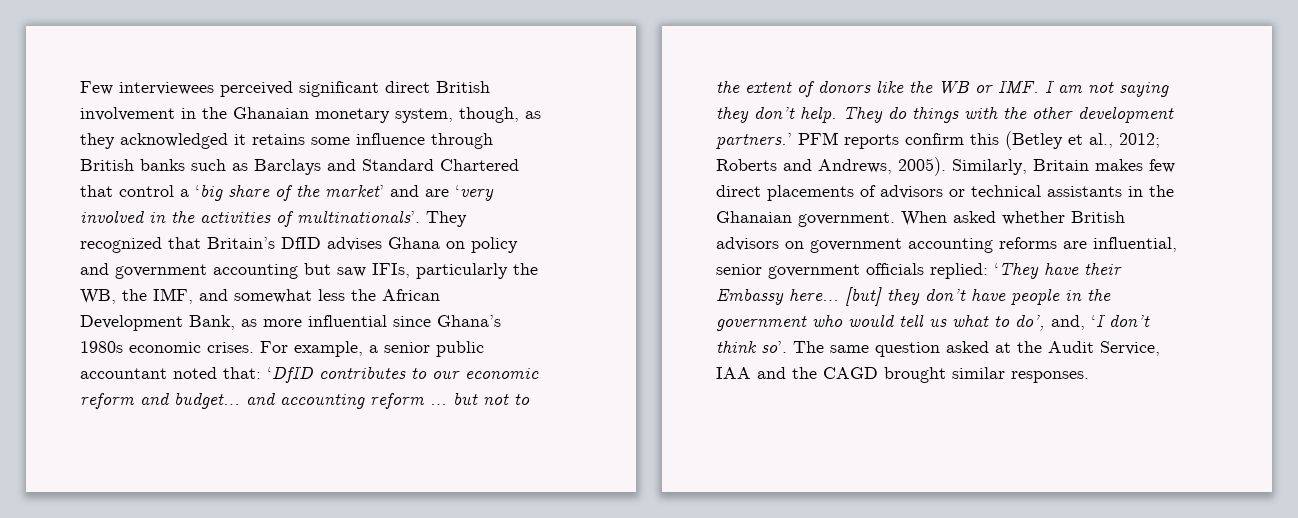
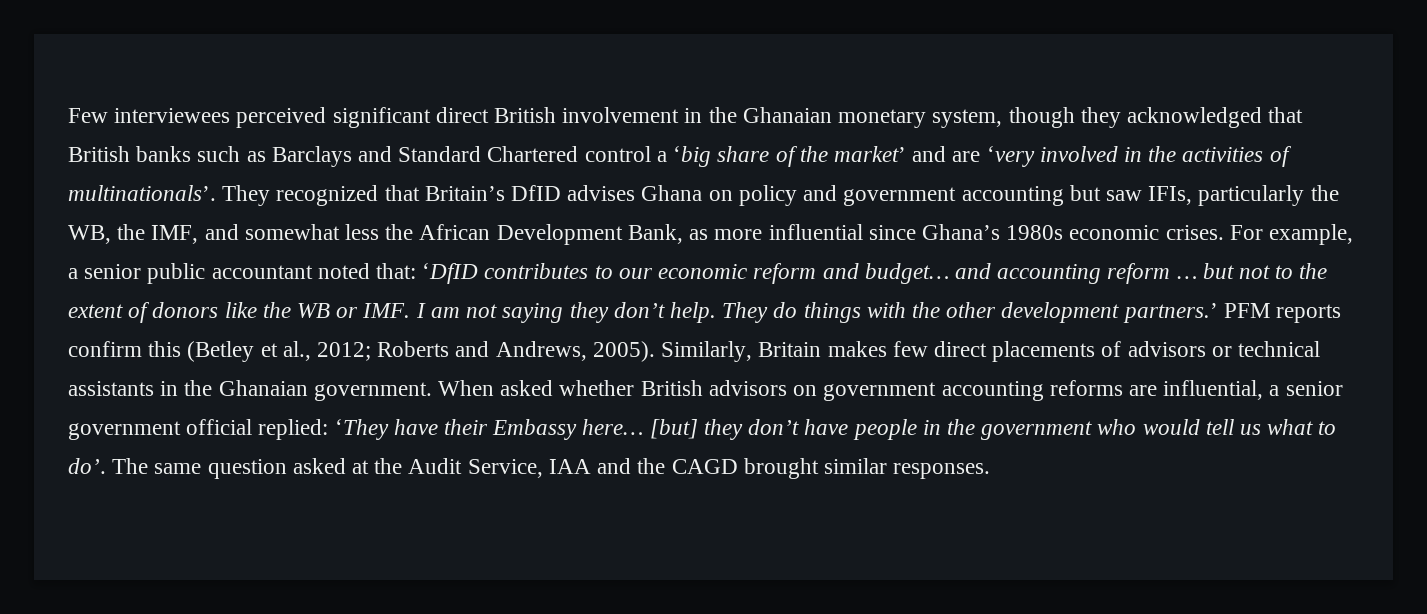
[459,107,541,123] [80,133,493,149] though, as they acknowledged it retains some influence through -> [1008,107,1304,128] though they acknowledged that
[80,185,113,197] that -> (579, 154) none
(1177, 244) none -> [1269,385,1280,396] a
[866,263,924,275] officials -> [186,419,253,435] official
[1015,314,1150,331] [716,340,787,353] do’, and, ‘I don’t think so’. -> [68,458,106,474] do’.

